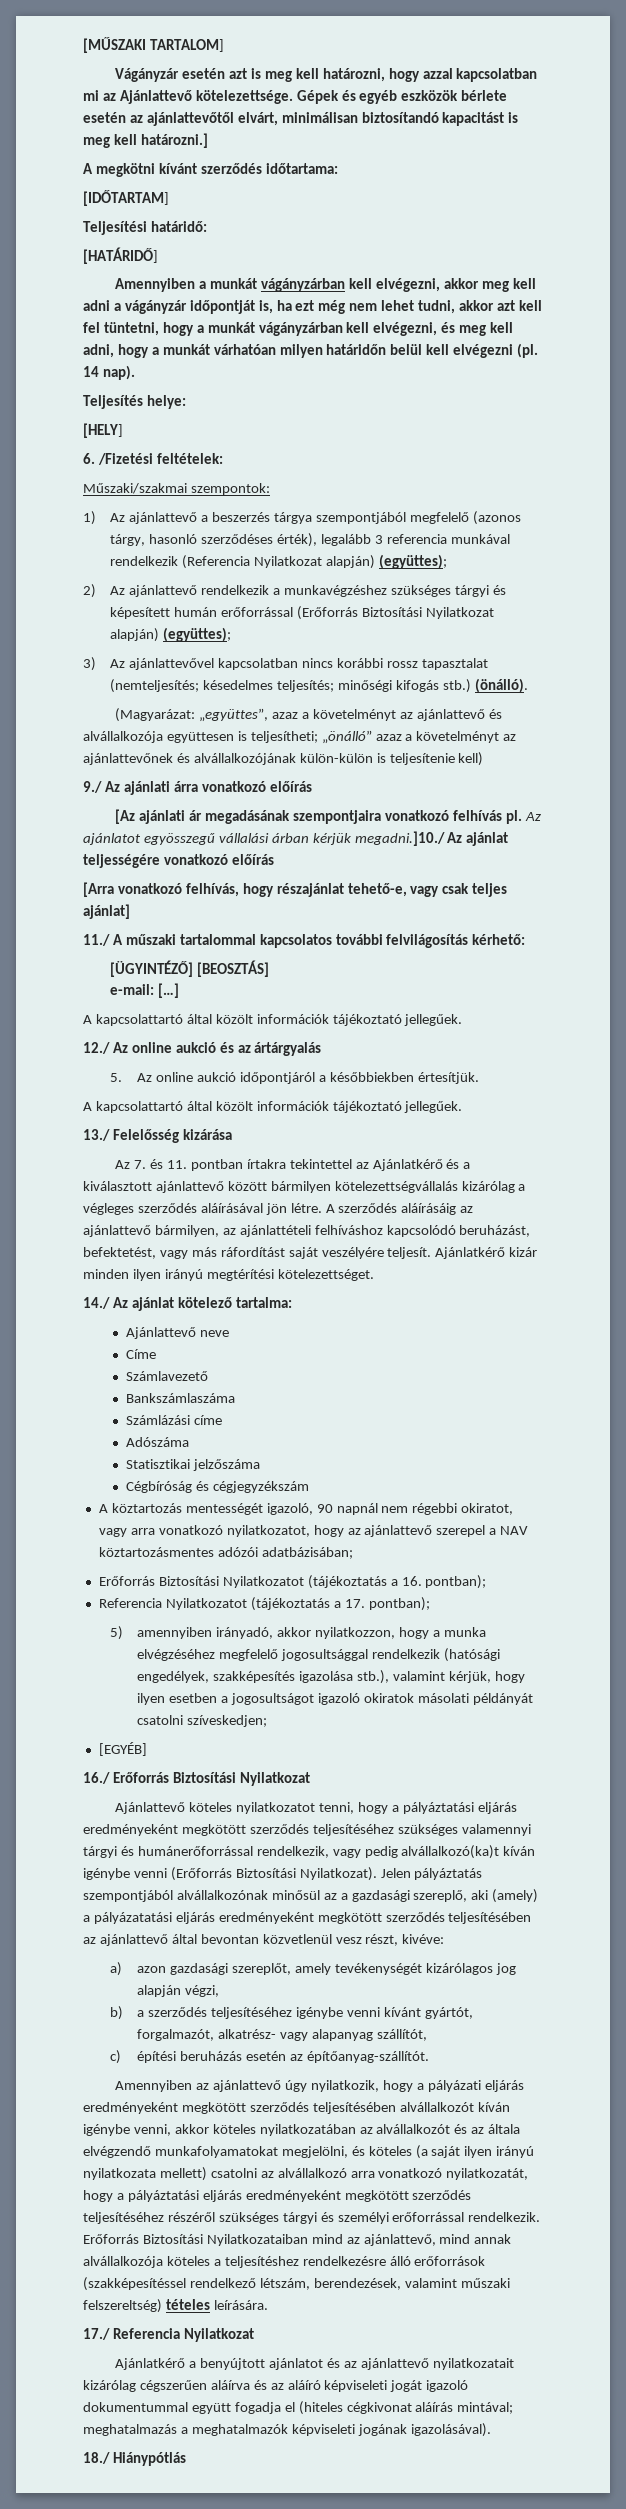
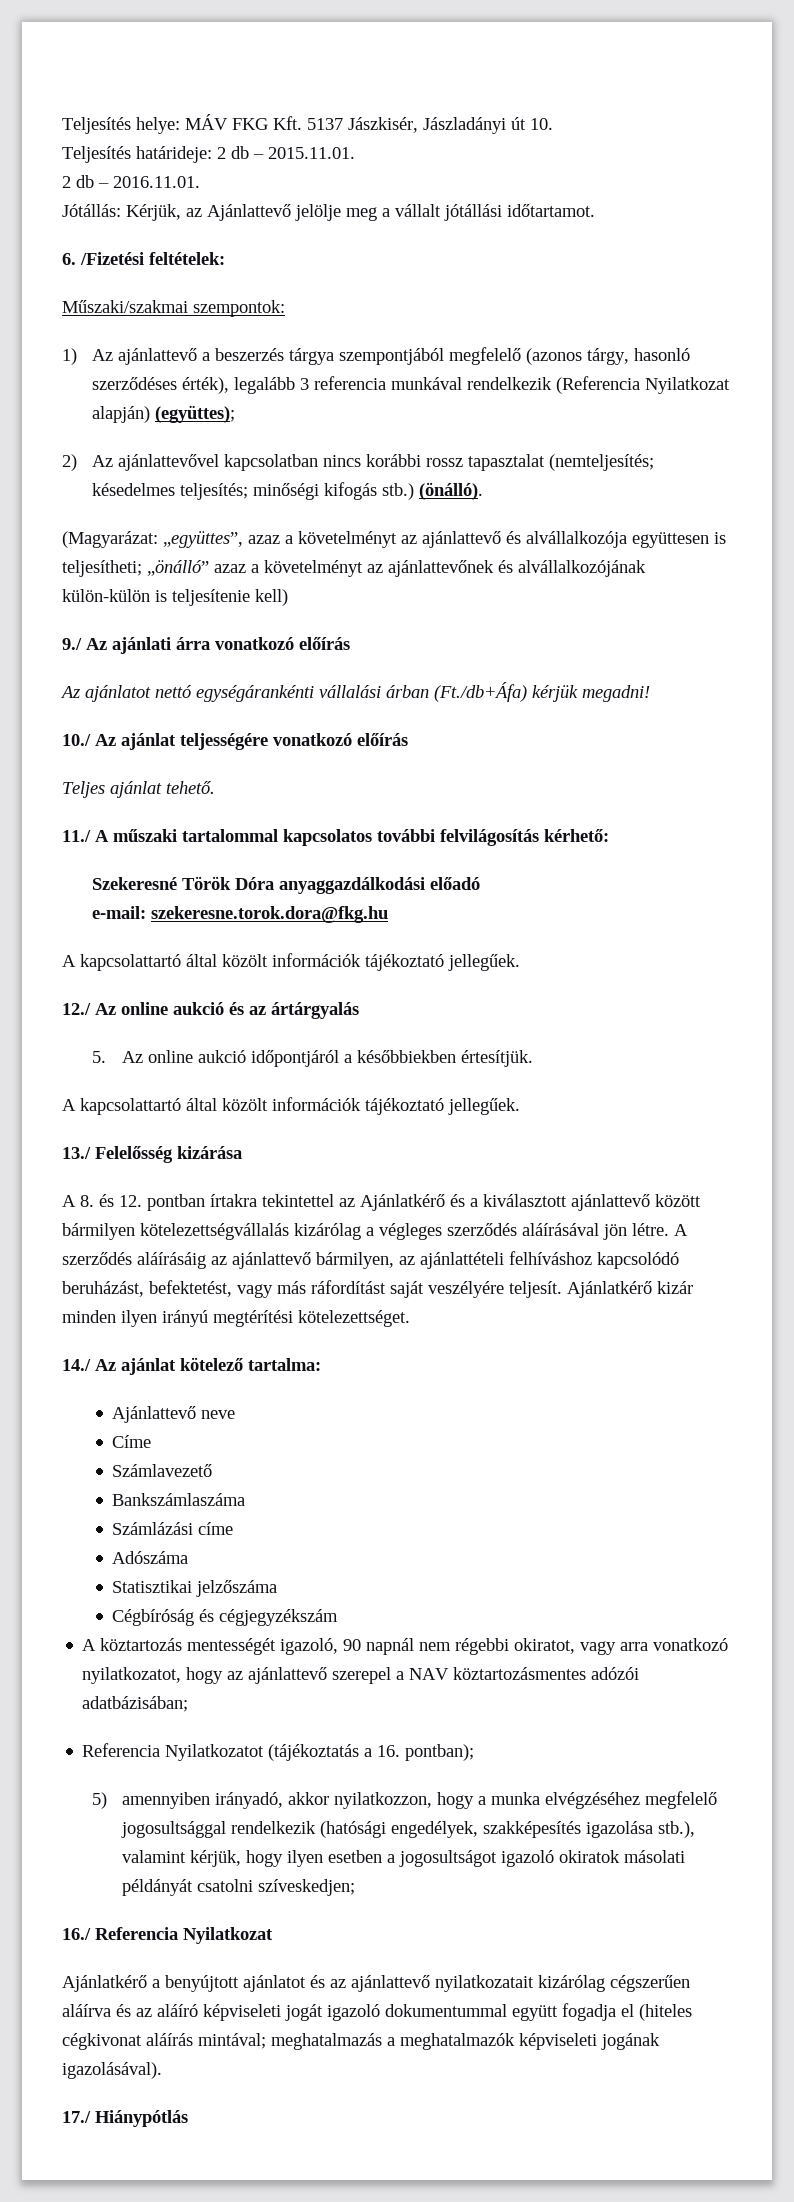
[83,37,224,53] [115,68,538,82] [83,90,508,104] [83,112,519,126] [83,133,208,148] [83,163,338,177] [83,190,169,206] [83,221,207,235] [83,247,158,264] [115,278,536,292] [83,300,542,314] [83,322,514,336] [83,343,539,358] [83,365,135,380] [83,395,186,409] [83,423,123,438] [MŰSZAKI TARTALOM] // Vágányzár esetén azt is meg kell határozni, hogy azzal kapcsolatban mi az Ajánlattevő kötelezettsége. Gépek és egyéb eszközök bérlete esetén az ajánlattevőtől elvárt, minimálisan biztosítandó kapacitást is meg kell határozni.] // A megkötni kívánt szerződés időtartama: // [IDŐTARTAM] // Teljesítési határidő: // [HATÁRIDŐ] // Amennyiben a munkát vágányzárban kell elvégezni, akkor meg kell adni a vágányzár időpontját is, ha ezt még nem lehet tudni, akkor azt kell fel tüntetni, hogy a munkát vágányzárban kell elvégezni, és meg kell adni, hogy a munkát várhatóan milyen határidőn belül kell elvégezni (pl. 14 nap). // Teljesítés helye: // [HELY] -> [62,114,553,134] [62,146,355,163] [62,175,200,188] [62,204,595,221] Teljesítés helye: MÁV FKG Kft. 5137 Jászkisér, Jászladányi út 10. // Teljesítés határideje: 2 db – 2015.11.01. // 2 db – 2016.11.01. // Jótállás: Kérjük, az Ajánlattevő jelölje meg a vállalt jótállási időtartamot.
[129,585,506,597] [110,606,494,620] [110,627,232,642] [83,657,126,671] ajánlattevő rendelkezik a munkavégzéshez szükséges tárgyi és képesített humán erőforrással (Erőforrás Biztosítási Nyilatkozat alapján) (együttes); // 3) Az -> (114, 461) none
[115,809,541,824] [83,831,445,846] [Az ajánlati ár megadásának szempontjaira vonatkozó felhívás pl. Az ajánlatot egyösszegű vállalási árban kérjük megadni.]10./ -> [60,682,650,702] [62,734,91,746] Az ajánlatot nettó egységárankénti vállalási árban (Ft./db+Áfa) kérjük megadni! // 10./
[83,882,508,897] [83,904,130,919] [Arra vonatkozó felhívás, hogy részajánlat tehető-e, vagy csak teljes ajánlat] -> [62,781,215,798] Teljes ajánlat tehető.
[110,960,270,977] [ÜGYINTÉZŐ] [BEOSZTÁS] -> [92,876,481,894] Szekeresné Török Dóra anyaggazdálkodási előadó
[158,983,180,998] […] -> [151,906,389,923] szekeresne.torok.dora@fkg.hu
[115,1159,187,1169] Az 7. és 11. -> [62,1194,142,1207] A 8. és 12.
[98,1576,219,1586] Erőforrás Biztosítási -> [82,1743,161,1757] Referencia
[98,1597,430,1611] // Referencia Nyilatkozatot (tájékoztatás a 17. pontban); -> (475, 1752) none
[98,1742,147,1756] // [EGYÉB] -> (356, 1887) none
[112,1772,310,1786] [115,1802,517,1814] [83,1824,531,1836] [83,1845,536,1859] [83,1867,483,1881] [83,1889,539,1903] [83,1912,532,1924] [83,1934,445,1946] [110,1962,516,1976] [137,1985,220,1997] [110,2006,473,2020] [137,2029,428,2041] [110,2050,430,2064] [115,2080,524,2092] [83,2102,510,2114] [83,2124,521,2136] [83,2145,535,2159] [83,2167,529,2181] [83,2190,472,2202] [83,2212,541,2224] [83,2234,512,2246] [83,2256,486,2268] [83,2277,510,2291] [83,2299,268,2313] [83,2328,110,2340] Erőforrás Biztosítási Nyilatkozat // Ajánlattevő köteles nyilatkozatot tenni, hogy a pályáztatási eljárás eredményeként megkötött szerződés teljesítéséhez szükséges valamennyi tárgyi és humánerőforrással rendelkezik, vagy pedig alvállalkozó(ka)t kíván igénybe venni (Erőforrás Biztosítási Nyilatkozat). Jelen pályáztatás szempontjából alvállalkozónak minősül az a gazdasági szereplő, aki (amely) a pályázatatási eljárás eredményeként megkötött szerződés teljesítésében az ajánlattevő által bevontan közvetlenül vesz részt, kivéve: // a) azon gazdasági szereplőt, amely tevékenységét kizárólagos jog alapján végzi, // b) a szerződés teljesítéséhez igénybe venni kívánt gyártót, forgalmazót, alkatrész- vagy alapanyag szállítót, // c) építési beruházás esetén az építőanyag-szállítót. // Amennyiben az ajánlattevő úgy nyilatkozik, hogy a pályázati eljárás eredményeként megkötött szerződés teljesítésében alvállalkozót kíván igénybe venni, akkor köteles nyilatkozatában az alvállalkozót és az általa elvégzendő munkafolyamatokat megjelölni, és köteles (a saját ilyen irányú nyilatkozata mellett) csatolni az alvállalkozó arra vonatkozó nyilatkozatát, hogy a pályáztatási eljárás eredményeként megkötött szerződés teljesítéséhez részéről szükséges tárgyi és személyi erőforrással rendelkezik. Erőforrás Biztosítási Nyilatkozataiban mind az ajánlattevő, mind annak alvállalkozója köteles a teljesítéshez rendelkezésre álló erőforrások (szakképesítéssel rendelkező létszám, berendezések, valamint műszaki felszereltség) tételes leírására. // 17./ -> (91, 1934) none
[83,2452,110,2464] 18./ -> [62,2111,91,2123] 17./

